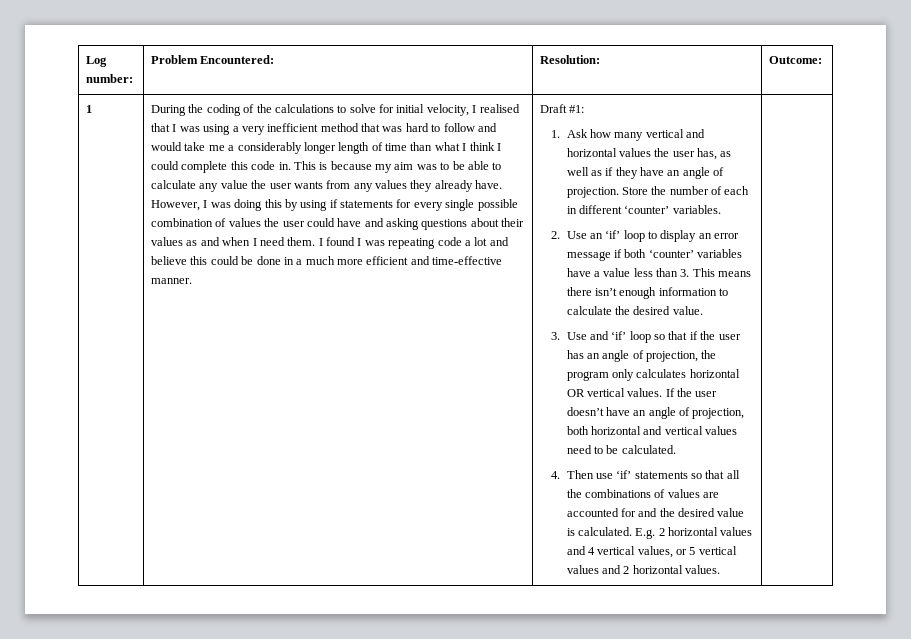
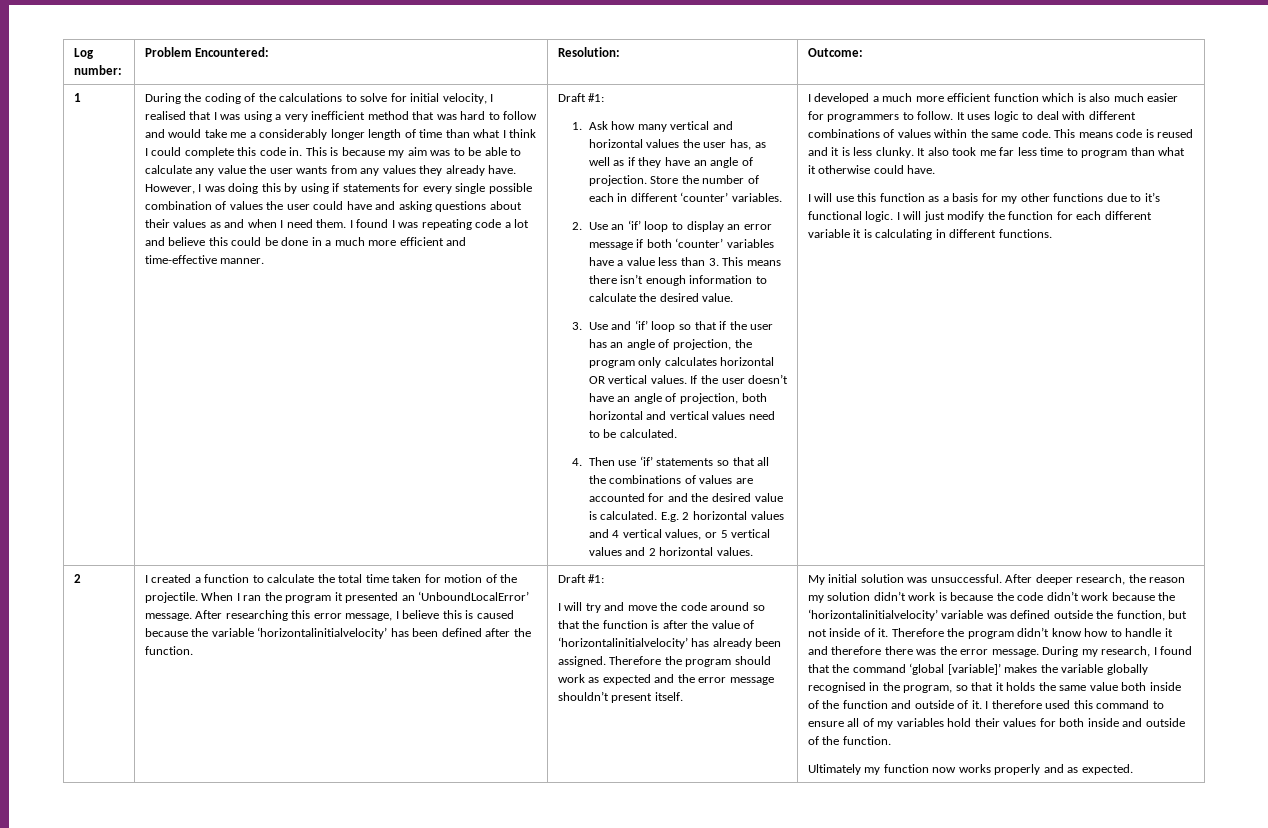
(721, 569) none -> [807,93,1179,104] [807,111,1136,122] [807,129,1194,138] [807,147,1186,158] [807,165,936,174] [807,192,1160,204] [807,211,1152,222] [807,229,1052,240] [73,574,81,583] [144,574,518,583] [144,591,530,603] [144,610,514,621] [144,627,531,639] [144,646,193,655] [557,574,605,583] [557,602,765,613] [557,620,755,629] [557,637,782,649] [557,656,771,667] [557,674,774,685] [557,691,683,703] [807,574,1186,585] [807,591,1176,603] [807,609,1188,621] [807,627,1173,639] [807,646,1193,657] [807,663,1148,675] [807,682,1181,693] [807,700,1164,709] [807,718,1185,729] [807,736,891,745] [807,764,1133,775] I developed a much more efficient function which is also much easier for programmers to follow. It uses logic to deal with different combinations of values within the same code. This means code is reused and it is less clunky. It also took me far less time to program than what it otherwise could have. // I will use this function as a basis for my other functions due to it’s functional logic. I will just modify the function for each different variable it is calculating in different functions. // 2 | I created a function to calculate the total time taken for motion of the projectile. When I ran the program it presented an ‘UnboundLocalError’ message. After researching this error message, I believe this is caused because the variable ‘horizontalinitialvelocity’ has been defined after the function. | Draft #1: // I will try and move the code around so that the function is after the value of ‘horizontalinitialvelocity’ has already been assigned. Therefore the program should work as expected and the error message shouldn’t present itself. | My initial solution was unsuccessful. After deeper research, the reason my solution didn’t work is because the code didn’t work because the ‘horizontalinitialvelocity’ variable was defined outside the function, but not inside of it. Therefore the program didn’t know how to handle it and therefore there was the error message. During my research, I found that the command ‘global [variable]’ makes the variable globally recognised in the program, so that it holds the same value both inside of the function and outside of it. I therefore used this command to ensure all of my variables hold their values for both inside and outside of the function. // Ultimately my function now works properly and as expected.

